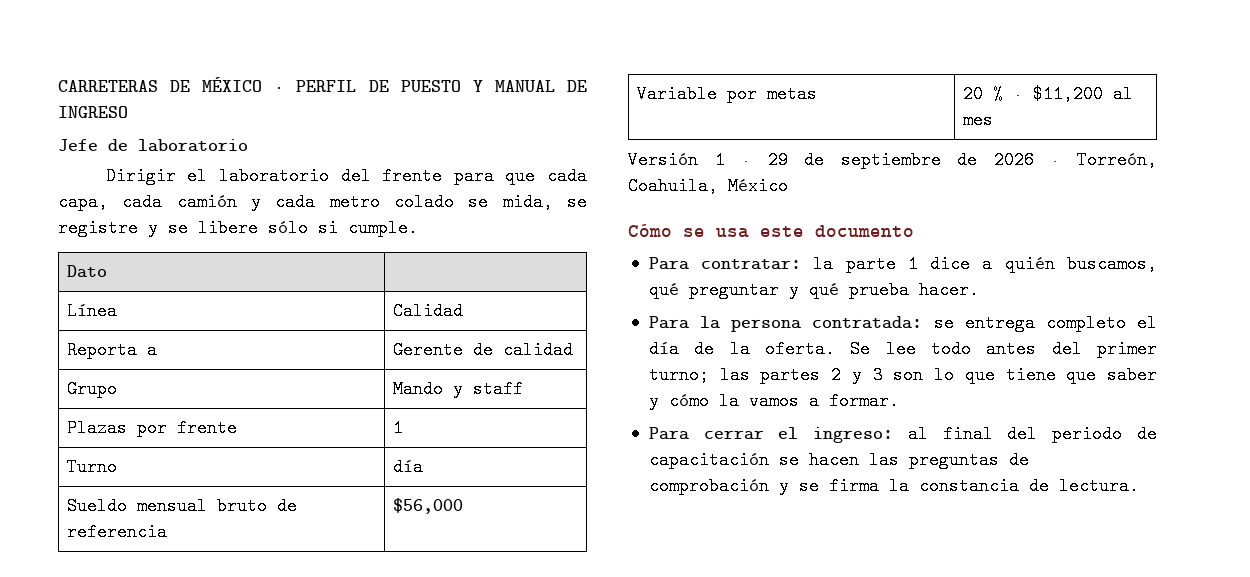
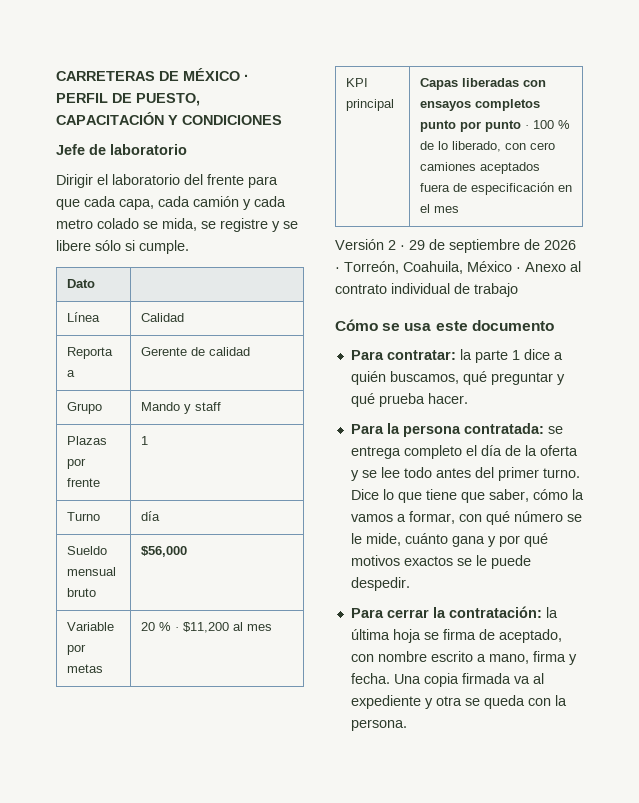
[400,80,587,92] [58,106,128,118] PUESTO Y MANUAL DE INGRESO -> [136,93,200,106] [56,112,282,125] PUESTO, CAPACITACIÓN Y CONDICIONES
[276,497,297,515] [66,523,167,541] de referencia -> (96, 592) none
(993, 120) none -> [345,78,368,87] [345,99,394,111] [419,78,546,90] [419,99,540,111] [419,120,570,132] [419,141,555,152] [419,162,540,174] [419,182,572,195] [419,204,459,213] // KPI principal | Capas liberadas con ensayos completos punto por punto · 100 % de lo liberado, con cero camiones aceptados fuera de especificación en el mes
[714,151,725,169] 1 -> [388,240,396,250] 2
(788, 186) none -> [516,261,581,272] [335,283,518,297] · Anexo al contrato individual de trabajo
[764,340,871,358] oferta. Se -> [539,445,578,456] [350,470,377,481] oferta y se
[648,366,924,384] turno; las partes 2 y 3 son -> [542,468,580,478] [350,489,379,500] turno. Dice
[1107,366,1157,384] [648,392,659,410] saber y -> [488,489,529,502] saber,
[828,392,899,410] [648,425,1157,443] [648,451,1029,469] [648,477,1139,495] formar. // Para cerrar el ingreso: al final del periodo de capacitación se hacen las preguntas de comprobación y se firma la constancia de lectura. -> [408,511,582,525] [350,533,548,547] [350,555,531,569] [350,577,410,591] [350,606,558,618] [350,629,562,643] [350,651,577,665] [350,673,544,687] [350,695,567,709] [350,719,407,731] formar, con qué número se le mide, cuánto gana y por qué motivos exactos se le puede despedir. // Para cerrar la contratación: la última hoja se firma de aceptado, con nombre escrito a mano, firma y fecha. Una copia firmada va al expediente y otra se queda con la persona.

